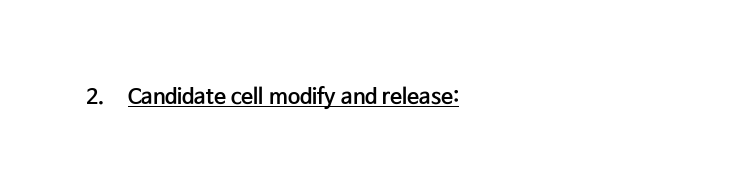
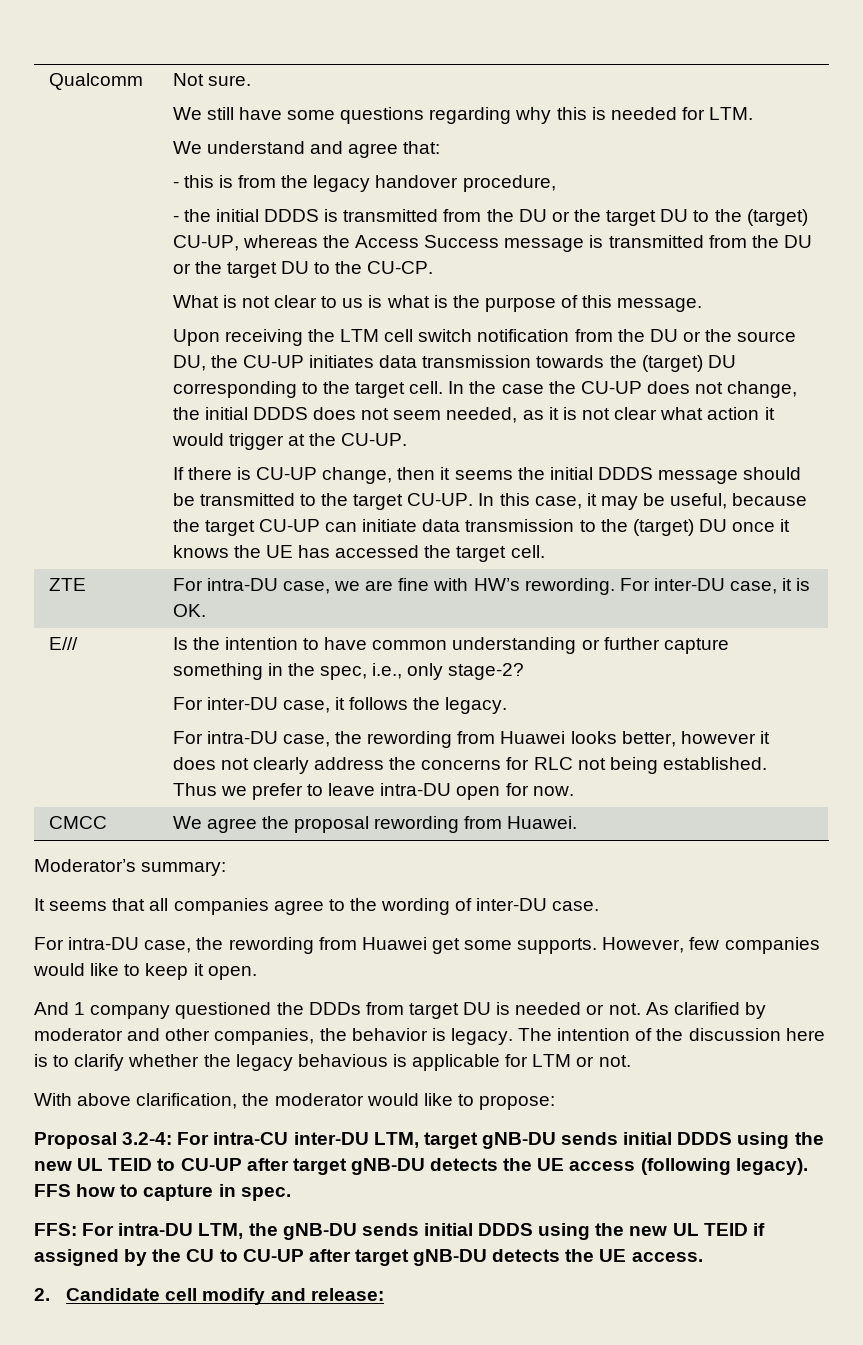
(86, 96) none -> [48,73,143,90] [172,73,251,86] [172,107,754,124] [172,141,441,158] [172,175,556,192] [172,209,808,226] [172,235,812,252] [172,261,434,278] [172,295,703,312] [172,329,797,346] [172,355,736,372] [172,381,798,398] [172,407,775,423] [171,433,408,450] [172,467,802,484] [172,493,808,510] [172,519,791,536] [172,545,545,562] [48,578,86,591] [172,578,811,595] [172,604,206,617] [48,637,78,650] [172,637,729,654] [172,663,525,680] [172,697,508,714] [172,731,770,748] [172,757,767,774] [172,783,574,800] [48,816,107,829] [172,816,578,833] [34,859,227,876] [34,898,600,915] [34,937,820,954] [33,963,257,980] [34,1002,766,1019] [34,1028,825,1045] [34,1054,631,1071] [34,1093,556,1110] [34,1132,824,1149] [34,1158,808,1175] [34,1184,291,1201] [34,1223,765,1240] [34,1249,703,1266] Qualcomm | Not sure. // We still have some questions regarding why this is needed for LTM. // We understand and agree that: // - this is from the legacy handover procedure, // - the initial DDDS is transmitted from the DU or the target DU to the (target) CU-UP, whereas the Access Success message is transmitted from the DU or the target DU to the CU-CP. // What is not clear to us is what is the purpose of this message. // Upon receiving the LTM cell switch notification from the DU or the source DU, the CU-UP initiates data transmission towards the (target) DU corresponding to the target cell. In the case the CU-UP does not change, the initial DDDS does not seem needed, as it is not clear what action it would trigger at the CU-UP. // If there is CU-UP change, then it seems the initial DDDS message should be transmitted to the target CU-UP. In this case, it may be useful, because the target CU-UP can initiate data transmission to the (target) DU once it knows the UE has accessed the target cell. // ZTE | For intra-DU case, we are fine with HW’s rewording. For inter-DU case, it is OK. // E/// | Is the intention to have common understanding or further capture something in the spec, i.e., only stage-2? // For inter-DU case, it follows the legacy. // For intra-DU case, the rewording from Huawei looks better, however it does not clearly address the concerns for RLC not being established. Thus we prefer to leave intra-DU open for now. // CMCC | We agree the proposal rewording from Huawei. // Moderator’s summary: // It seems that all companies agree to the wording of inter-DU case. // For intra-DU case, the rewording from Huawei get some supports. However, few companies would like to keep it open. // And 1 company questioned the DDDs from target DU is needed or not. As clarified by moderator and other companies, the behavior is legacy. The intention of the discussion here is to clarify whether the legacy behavious is applicable for LTM or not. // With above clarification, the moderator would like to propose: // Proposal 3.2-4: For intra-CU inter-DU LTM, target gNB-DU sends initial DDDS using the new UL TEID to CU-UP after target gNB-DU detects the UE access (following legacy). FFS how to capture in spec. // FFS: For intra-DU LTM, the gNB-DU sends initial DDDS using the new UL TEID if assigned by the CU to CU-UP after target gNB-DU detects the UE access. //

